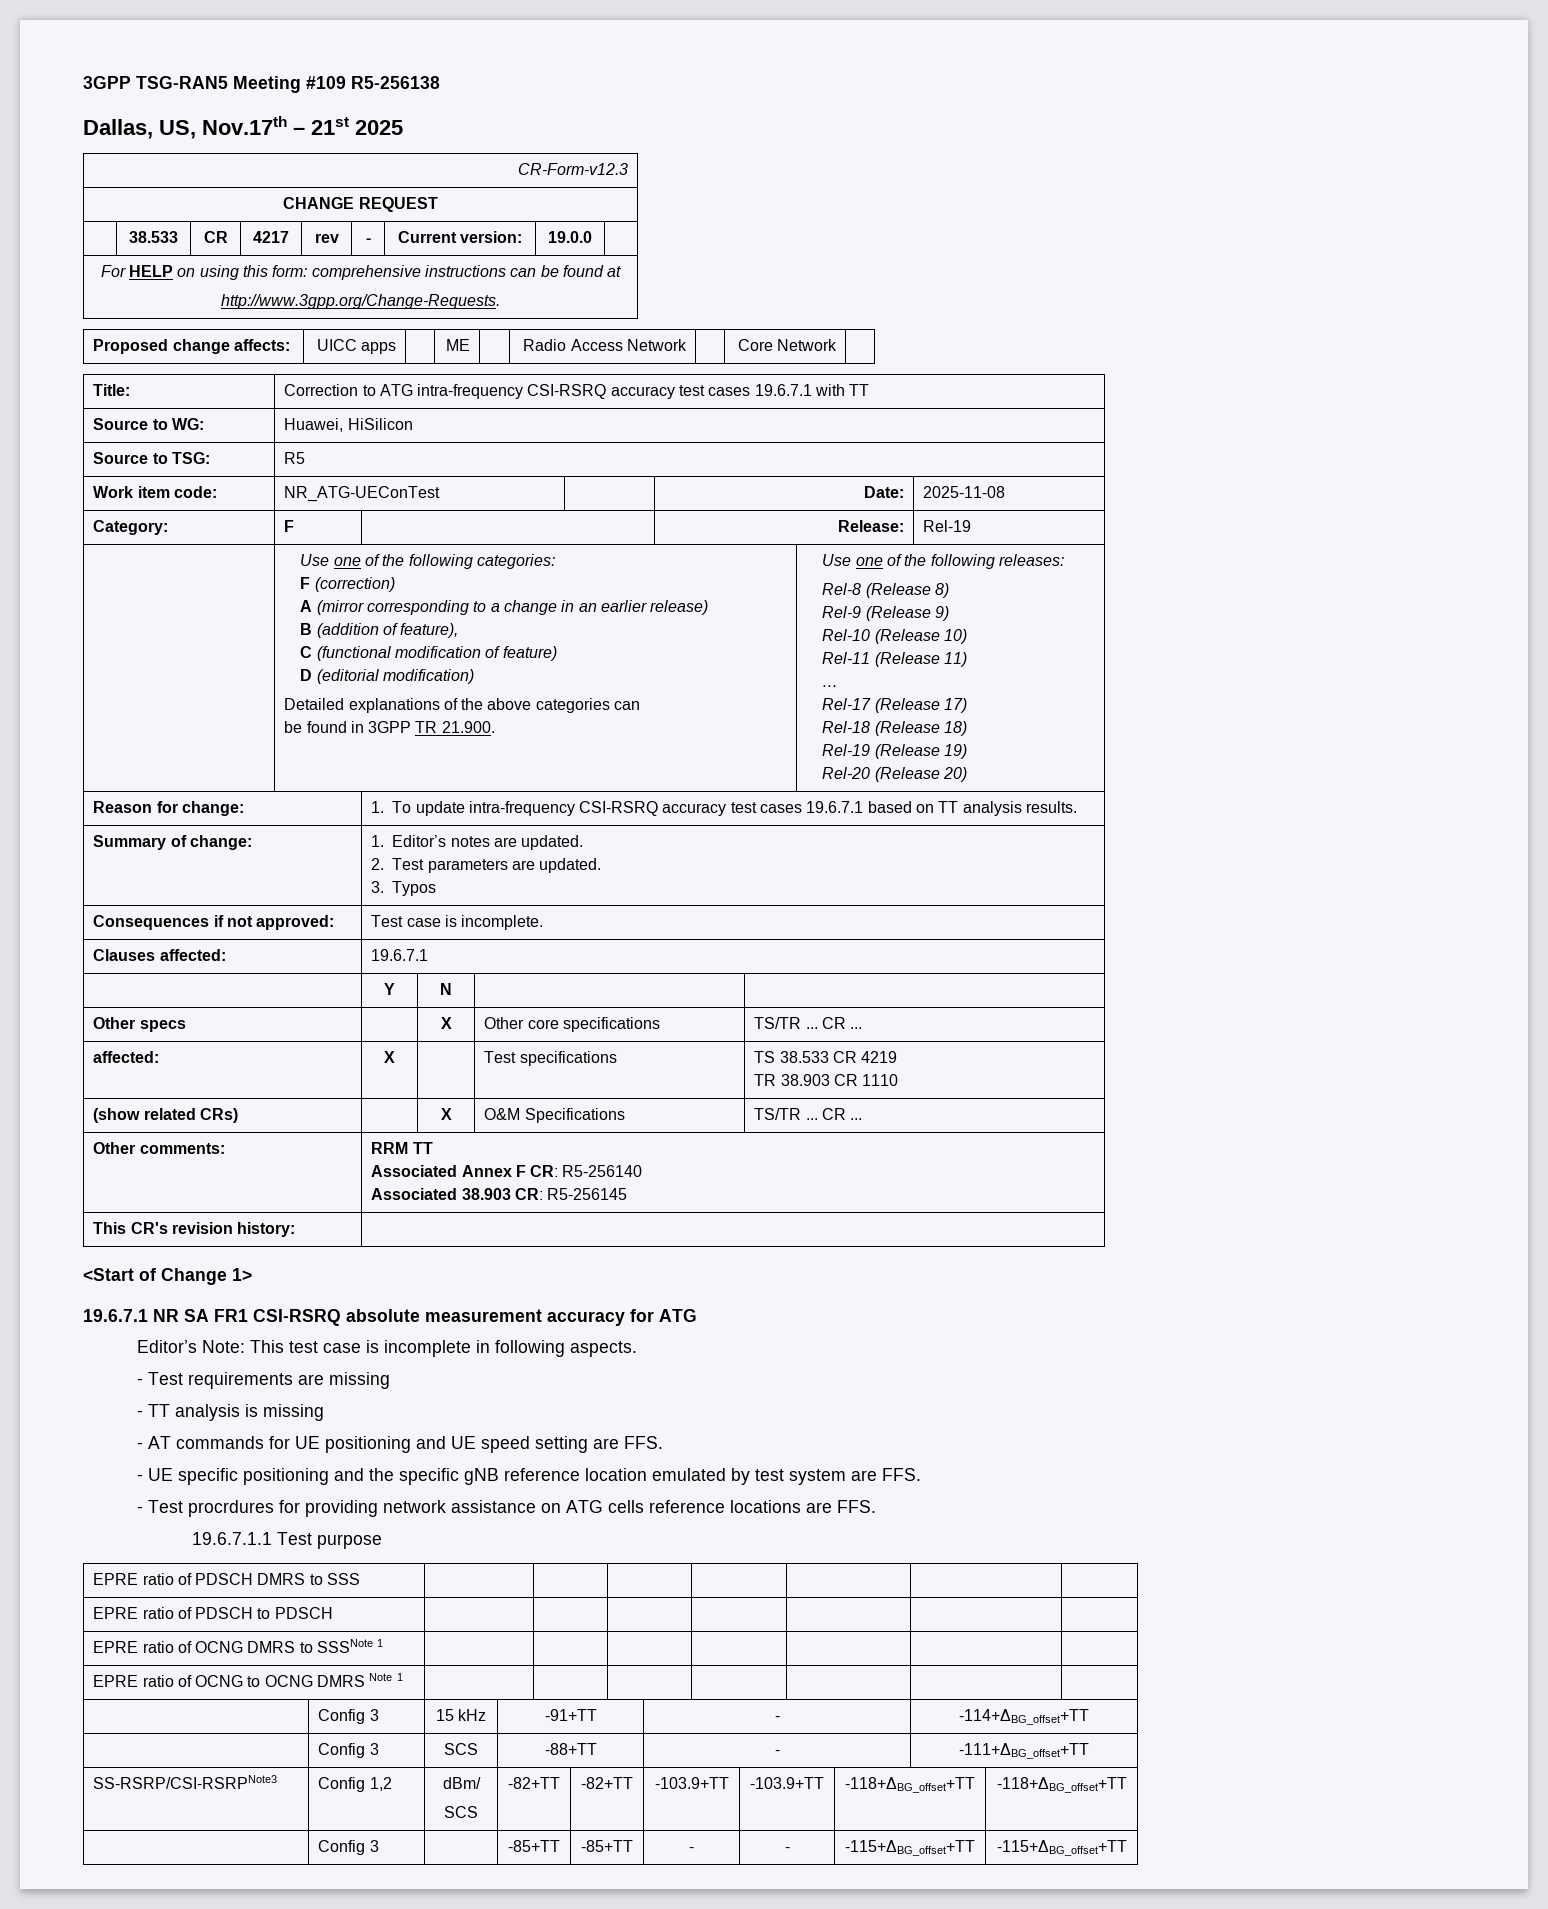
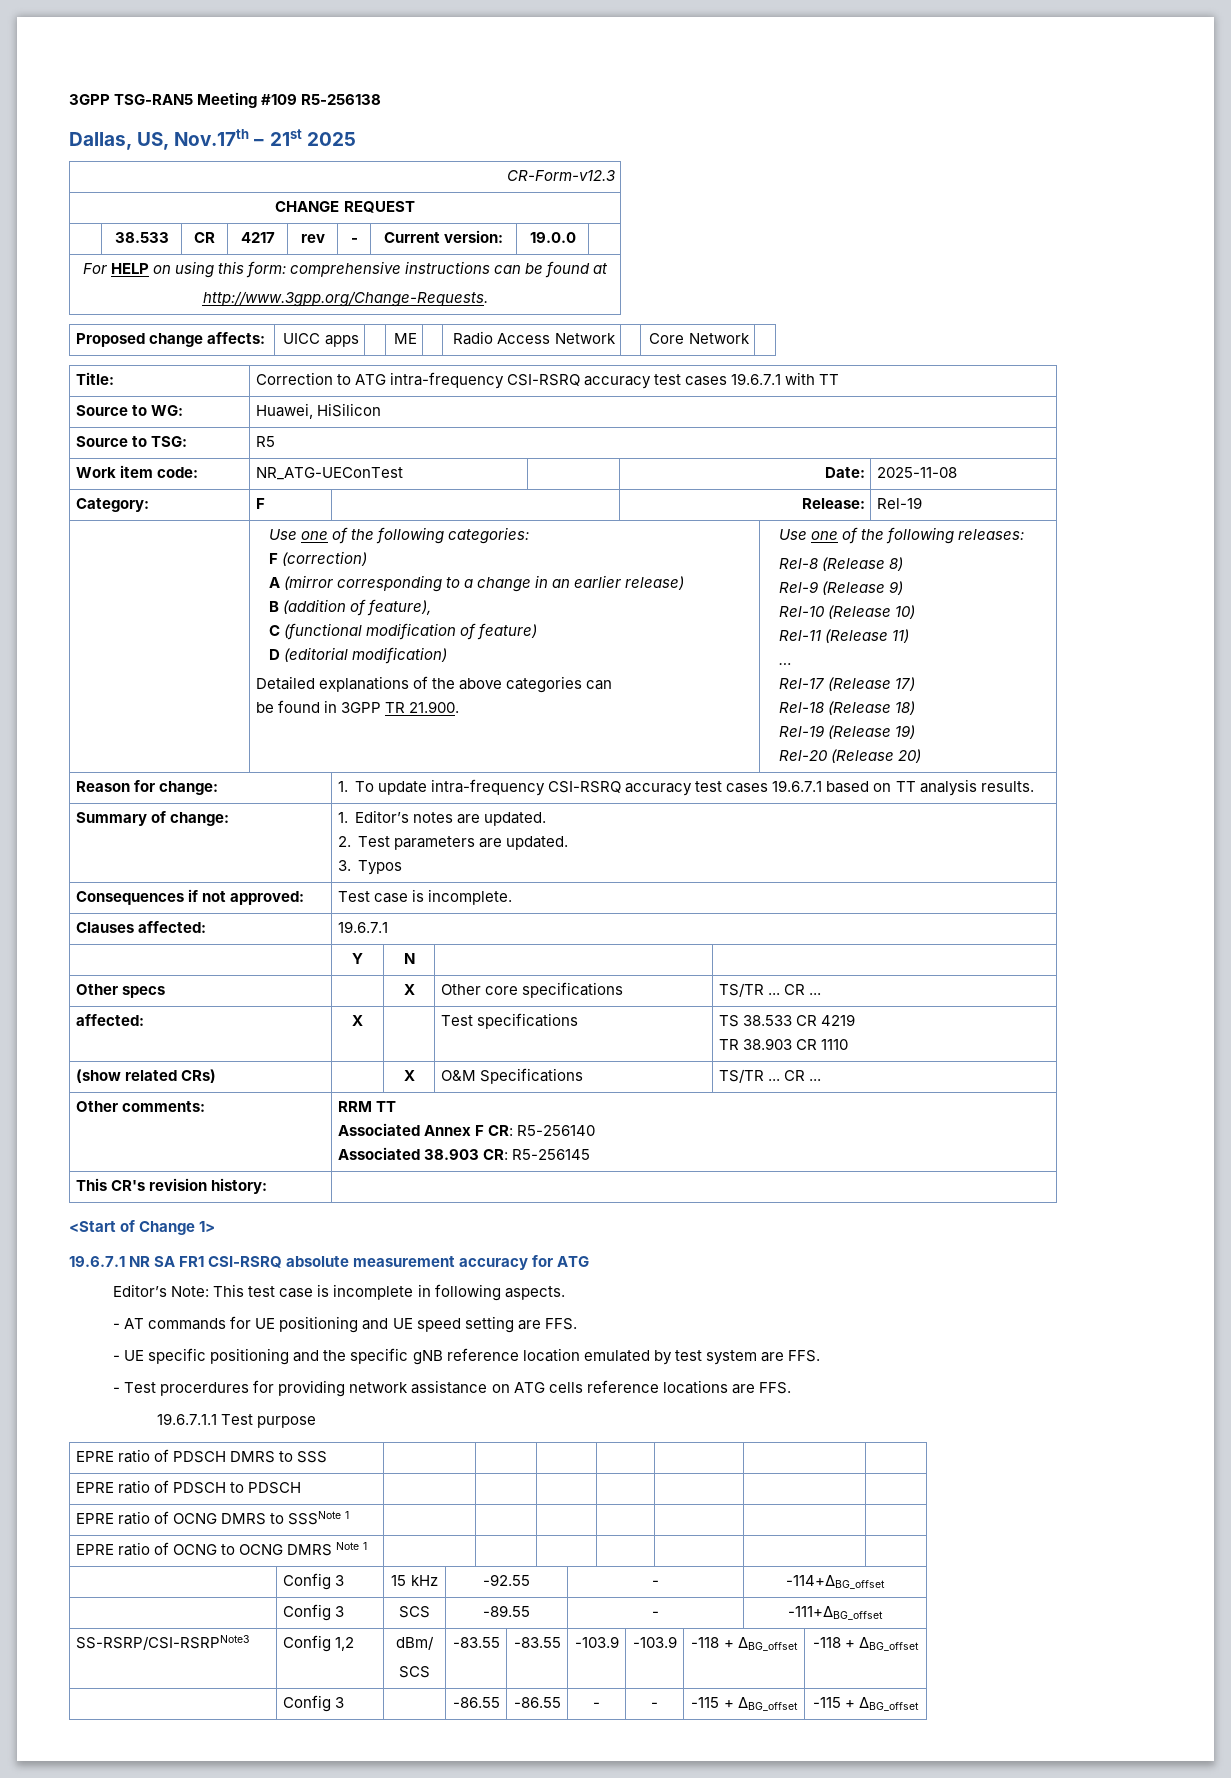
[137,1372,391,1389] [137,1404,325,1421] // - Test requirements are missing // - TT analysis is missing -> (565, 1293) none
[188,1500,275,1517] procrdures -> [160,1382,250,1396] procerdures
[544,1709,597,1721] [774,1716,780,1721] [959,1709,1089,1725] -91+TT | - | -114+ΔBG_offset+TT -> [483,1574,530,1586] [652,1580,659,1586] [786,1575,885,1589] -92.55 | - | -114+ΔBG_offset
[544,1743,597,1755] [774,1750,780,1755] [959,1743,1089,1759] -88+TT | - | -111+ΔBG_offset+TT -> [483,1605,530,1617] [652,1611,659,1617] [788,1606,883,1620] -89.55 | - | -111+ΔBG_offset
[508,1777,560,1789] [581,1777,633,1789] [654,1777,729,1789] [750,1777,824,1789] [845,1777,975,1793] [996,1777,1127,1793] -82+TT | -82+TT | -103.9+TT | -103.9+TT | -118+ΔBG_offset+TT | -118+ΔBG_offset+TT -> [452,1637,500,1648] [513,1637,561,1648] [574,1636,619,1648] [632,1636,677,1648] [691,1637,798,1651] [812,1637,920,1651] -83.55 | -83.55 | -103.9 | -103.9 | -118 + ΔBG_offset | -118 + ΔBG_offset
[508,1840,560,1852] [581,1840,633,1852] -85+TT | -85+TT -> [452,1697,500,1708] [513,1697,561,1708] -86.55 | -86.55
[845,1840,975,1856] [996,1840,1127,1856] -115+ΔBG_offset+TT | -115+ΔBG_offset+TT -> [691,1697,798,1711] [812,1697,920,1711] -115 + ΔBG_offset | -115 + ΔBG_offset

